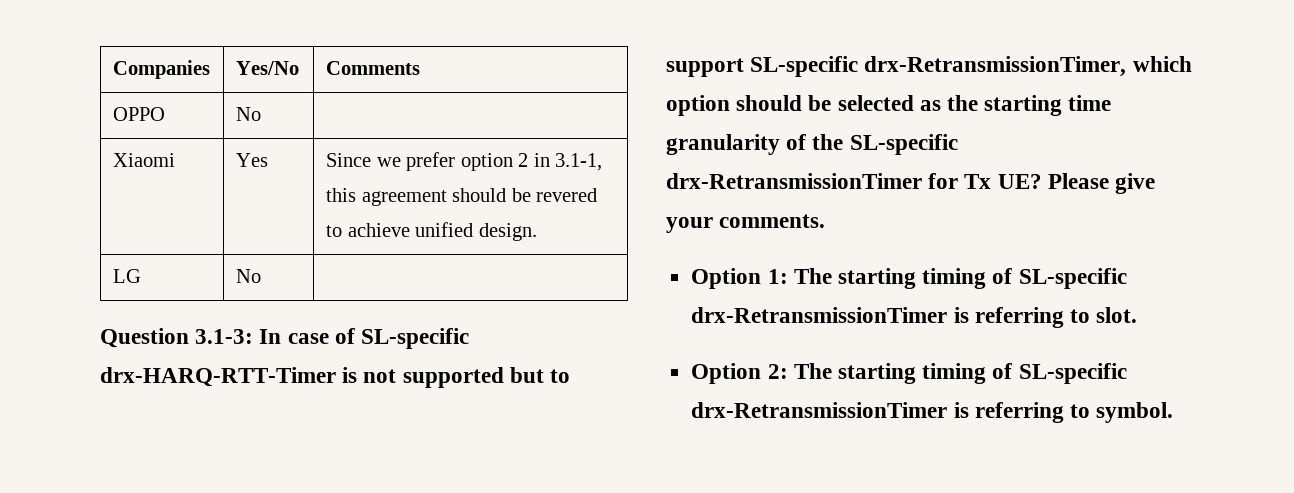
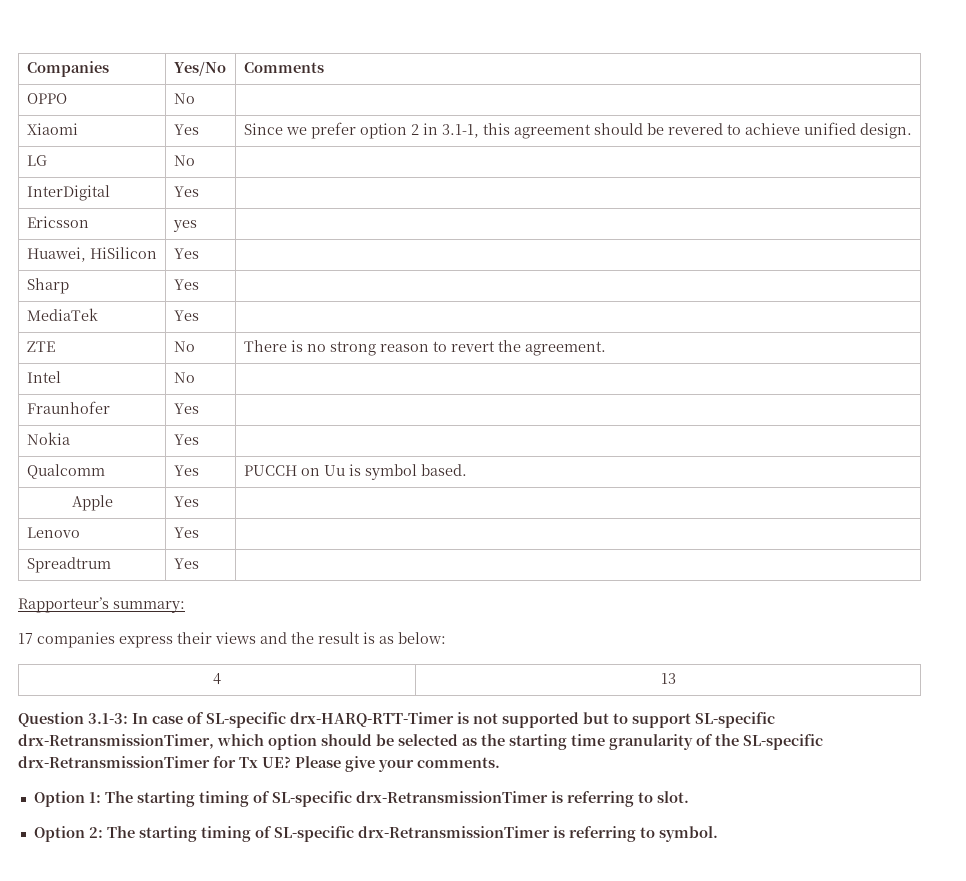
(261, 276) none -> [26,185,110,201] [173,186,199,197] [26,216,89,228] [172,220,197,232] [26,247,157,262] [173,248,199,259] [26,278,69,294] [173,279,199,290] [26,308,98,321] [173,310,199,321] [26,341,55,352] [173,341,195,352] [243,340,606,356] [26,371,61,383] [173,372,195,383] [26,401,110,414] [173,403,199,414] [26,432,70,445] [173,434,199,445] [26,464,105,479] [173,465,199,476] [243,464,467,480] [71,495,113,511] [173,496,199,507] [26,527,80,538] [173,527,199,538] [26,557,111,573] [173,558,199,569] [18,597,185,613] [18,632,446,648] [213,673,221,685] [660,673,676,684] // InterDigital | Yes | // Ericsson | yes | // Huawei, HiSilicon | Yes | // Sharp | Yes | // MediaTek | Yes | // ZTE | No | There is no strong reason to revert the agreement. // Intel | No | // Fraunhofer | Yes | // Nokia | Yes | // Qualcomm | Yes | PUCCH on Uu is symbol based. // Apple | Yes | // Lenovo | Yes | // Spreadtrum | Yes | // Rapporteur’s summary: // 17 companies express their views and the result is as below: // 4 | 13

